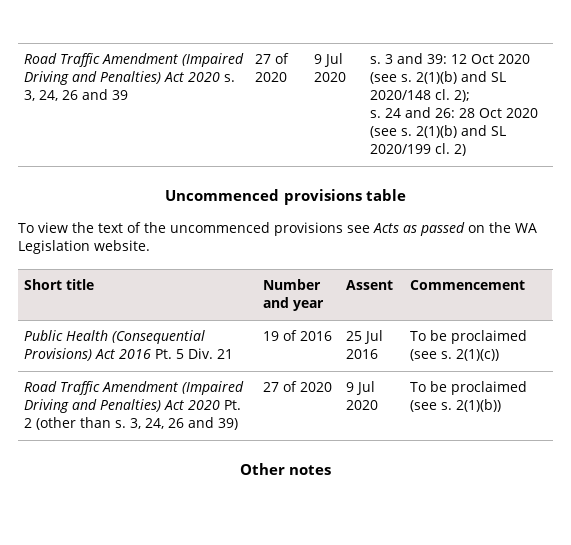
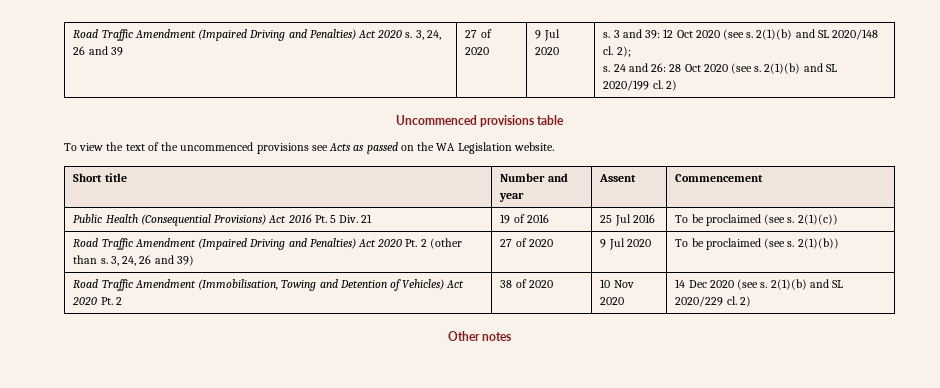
(501, 405) none -> [73,279,465,291] [72,297,122,305] [500,279,553,288] [600,279,634,288] [600,297,625,305] [675,279,843,290] [675,296,751,307] // Road Traffic Amendment (Immobilisation, Towing and Detention of Vehicles) Act 2020 Pt. 2 | 38 of 2020 | 10 Nov 2020 | 14 Dec 2020 (see s. 2(1)(b) and SL 2020/229 cl. 2)

